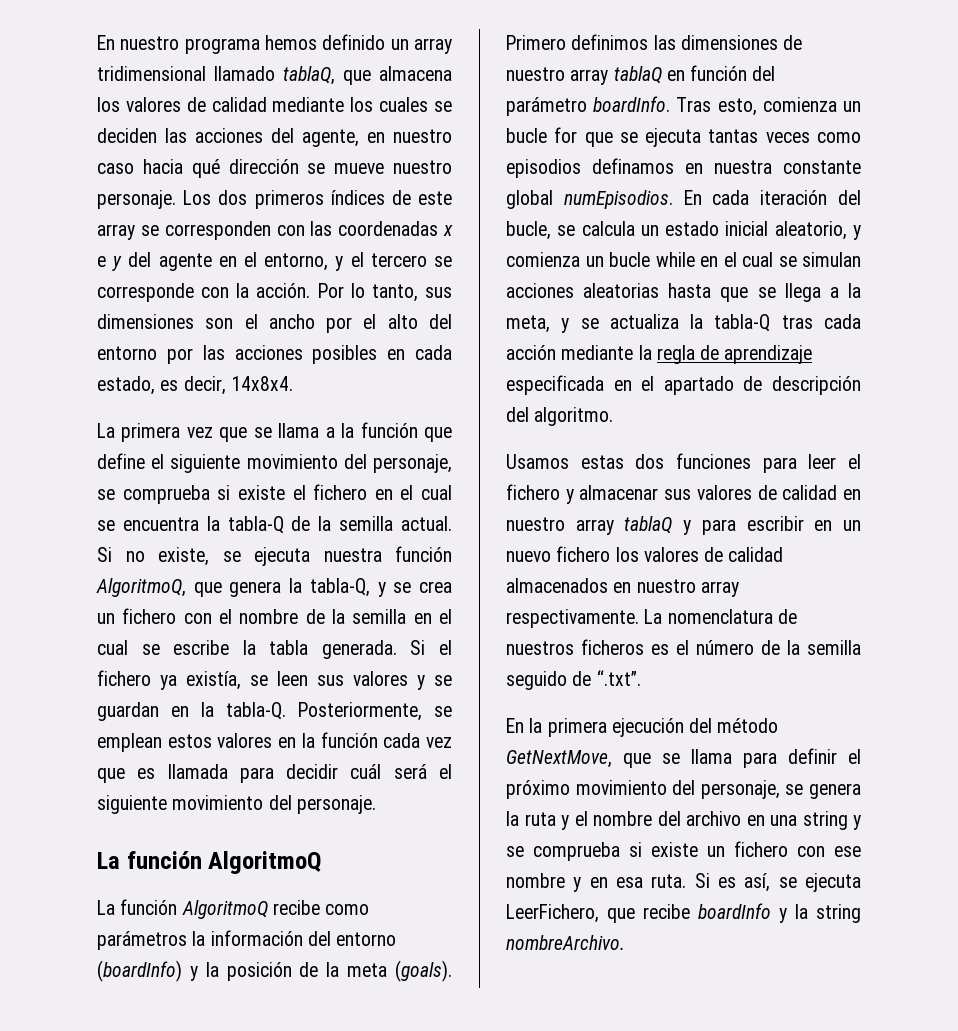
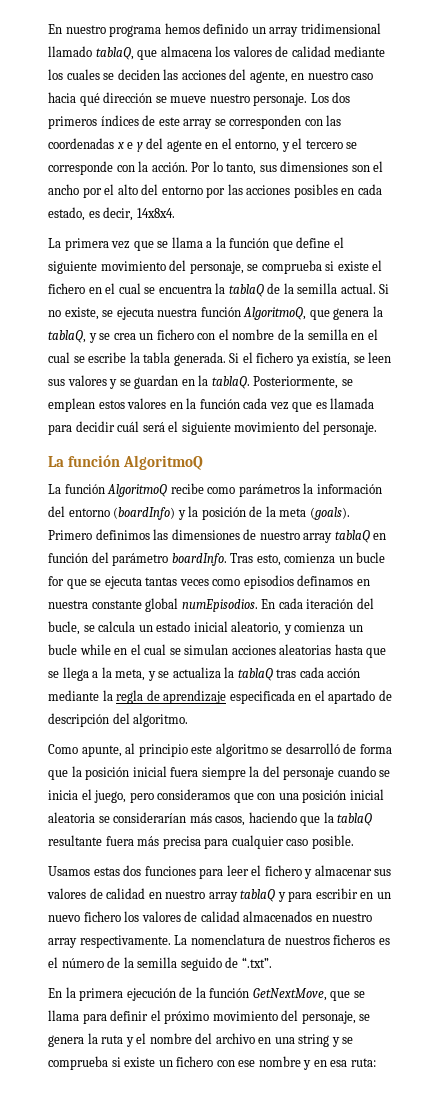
[227,516,284,534] tabla-Q -> [228,284,264,297] tablaQ
[309,578,370,597] tabla-Q, -> [48,330,86,343] tablaQ,
[226,702,286,720] tabla-Q. -> [211,376,250,389] tablaQ.
[714,314,771,332] tabla-Q -> [237,668,273,681] tablaQ
(614, 416) none -> [48,743,392,757] [48,766,391,780] [48,789,384,803] [48,812,373,826] [48,835,354,849] // Como apunte, al principio este algoritmo se desarrolló de forma que la posición inicial fuera siempre la del personaje cuando se inicia el juego, pero consideramos que con una posición inicial aleatoria se considerarían más casos, haciendo que la tablaQ resultante fuera más precisa para cualquier caso posible.
[689,718,779,733] del método -> [179,987,250,998] de la función
[651,873,861,892] [506,903,861,923] [506,935,625,950] ruta. Si es así, se ejecuta LeerFichero, que recibe boardInfo y la string nombreArchivo. -> [350,1058,376,1067] ruta:

